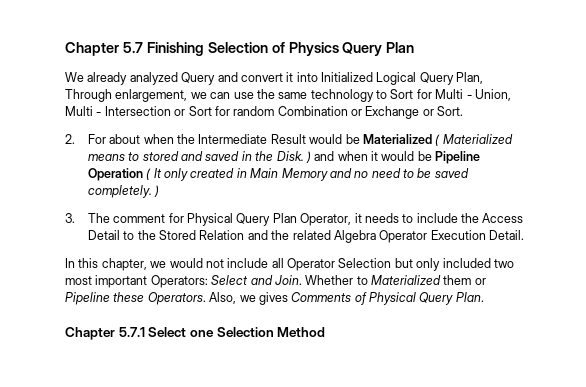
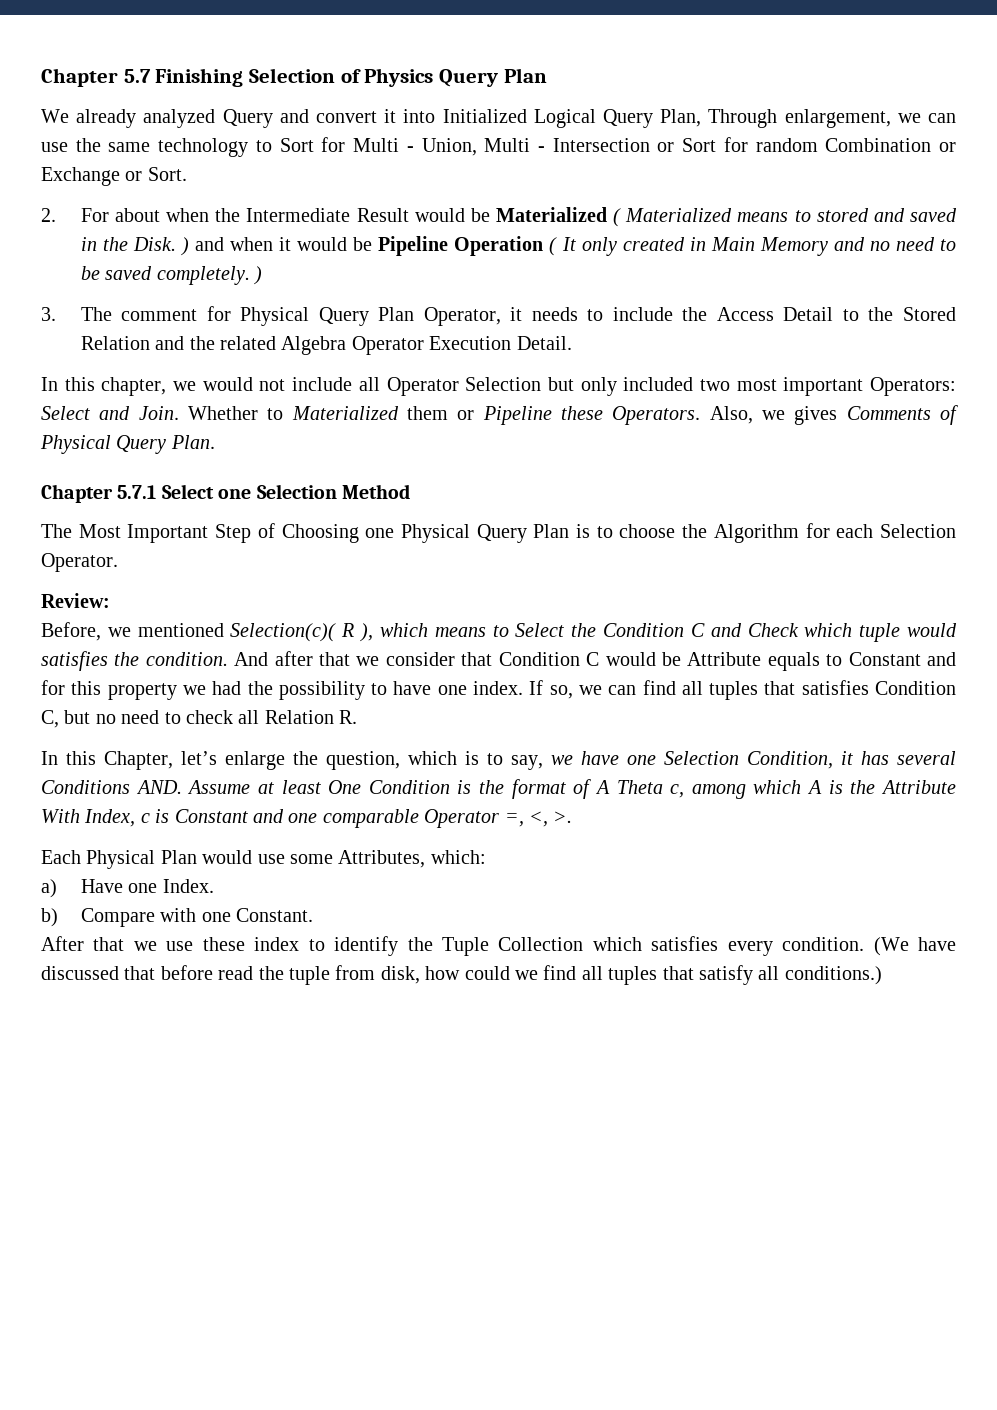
(326, 332) none -> [41,523,957,543] [41,553,118,572] [41,593,110,608] [41,622,958,642] [41,651,956,671] [41,680,956,700] [41,710,358,728] [41,751,956,770] [41,779,957,799] [41,809,573,828] [41,850,486,869] [41,879,214,898] [41,908,314,927] [41,936,956,956] [41,965,882,985] // The Most Important Step of Choosing one Physical Query Plan is to choose the Algorithm for each Selection Operator. // Review: // Before, we mentioned Selection(c)( R ), which means to Select the Condition C and Check which tuple would satisfies the condition. And after that we consider that Condition C would be Attribute equals to Constant and for this property we had the possibility to have one index. If so, we can find all tuples that satisfies Condition C, but no need to check all Relation R. // In this Chapter, let’s enlarge the question, which is to say, we have one Selection Condition, it has several Conditions AND. Assume at least One Condition is the format of A Theta c, among which A is the Attribute With Index, c is Constant and one comparable Operator =, <, >. // Each Physical Plan would use some Attributes, which: // a) Have one Index. // b) Compare with one Constant. // After that we use these index to identify the Tuple Collection which satisfies every condition. (We have discussed that before read the tuple from disk, how could we find all tuples that satisfy all conditions.)

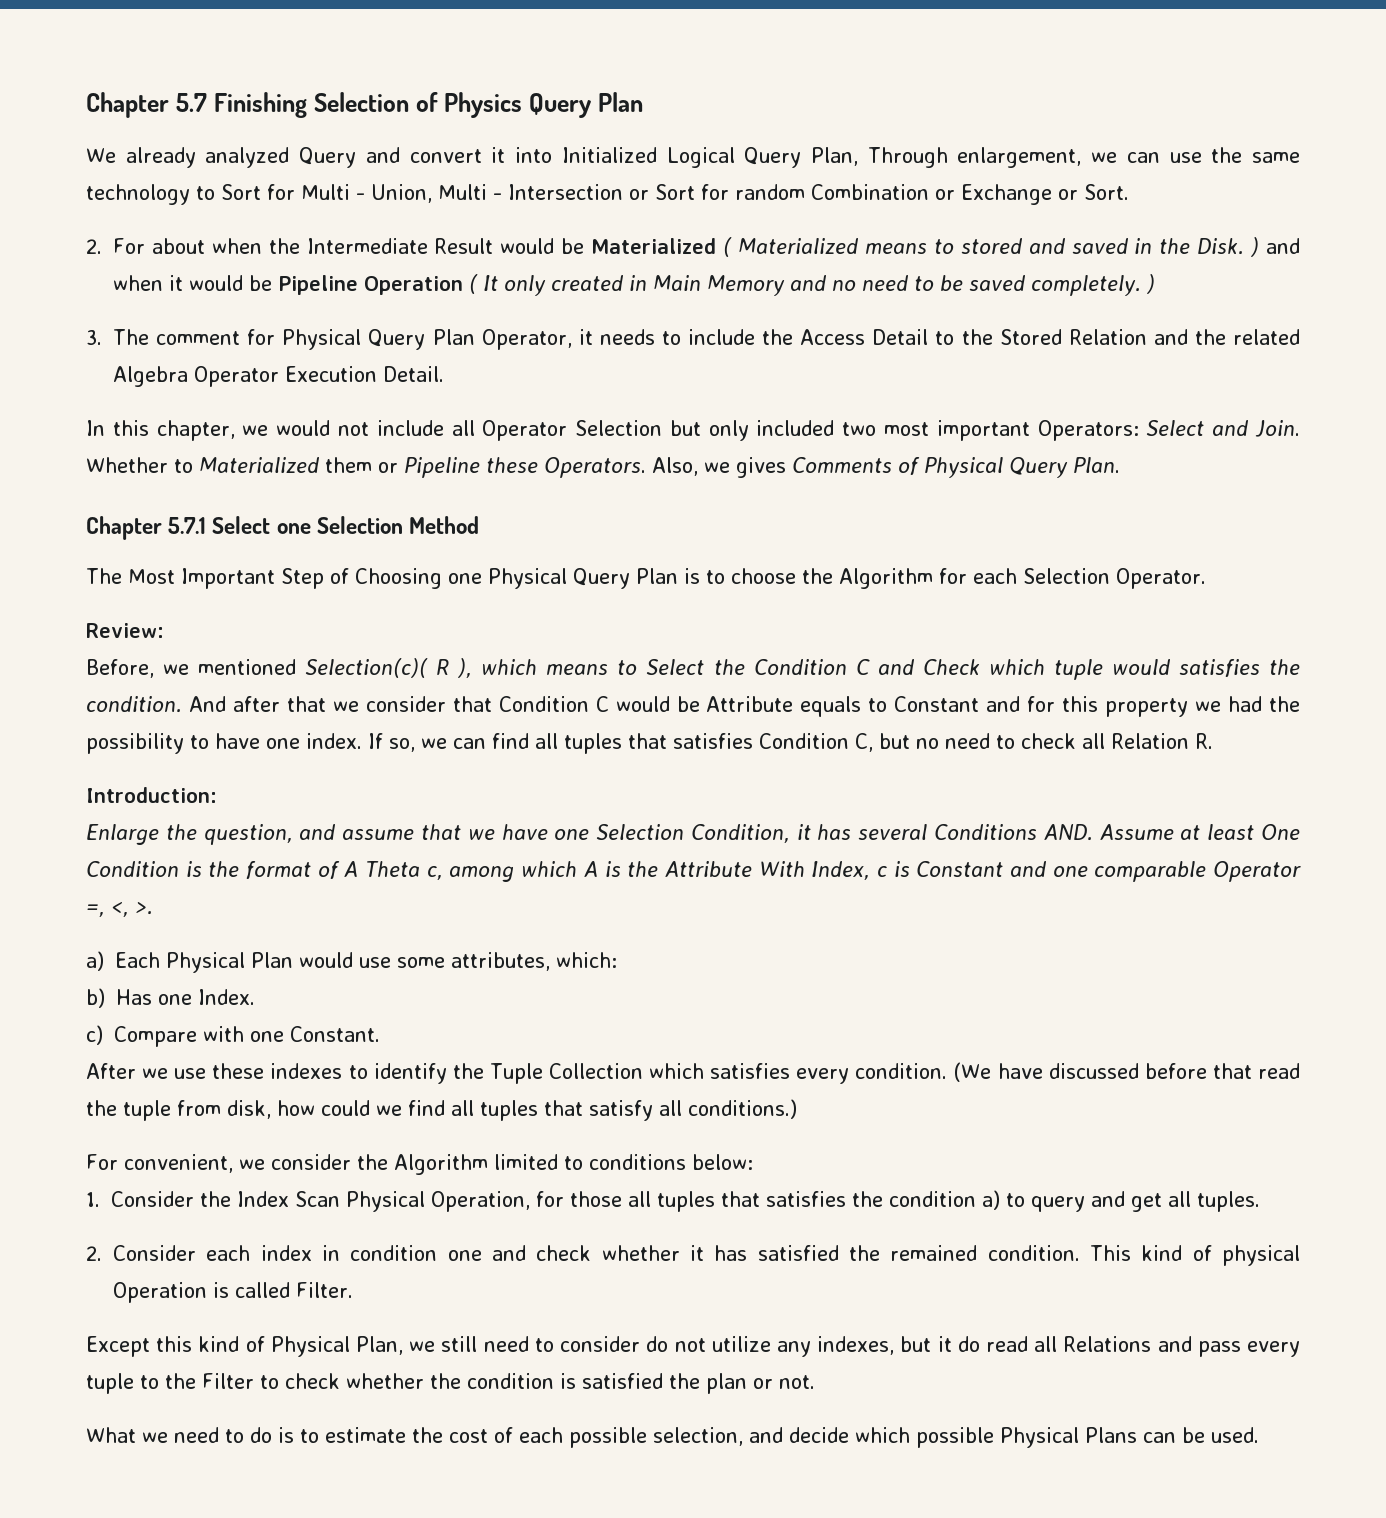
[41,751,543,770] In this Chapter, let’s enlarge the question, which is to say, -> [86,787,217,803] [86,824,461,845] Introduction: // Enlarge the question, and assume that
(573, 817) none -> [86,951,104,971] a)
[338,850,426,868] Attributes, -> [451,952,550,971] attributes,
[41,879,123,898] a) Have -> [86,988,152,1008] b) Has
[41,908,58,927] b) -> [86,1025,103,1045] c)
[93,937,125,951] that -> (136, 1071) none
[254,937,300,951] index -> [270,1063,343,1079] indexes
[124,965,213,980] that before -> [1144,1063,1252,1079] before that
(882, 975) none -> [86,1154,753,1175] [86,1190,1261,1212] [86,1245,1300,1266] [113,1282,353,1303] [86,1336,1301,1357] [86,1373,815,1394] [86,1427,1259,1448] // For convenient, we consider the Algorithm limited to conditions below: // 1. Consider the Index Scan Physical Operation, for those all tuples that satisfies the condition a) to query and get all tuples. // 2. Consider each index in condition one and check whether it has satisfied the remained condition. This kind of physical Operation is called Filter. // Except this kind of Physical Plan, we still need to consider do not utilize any indexes, but it do read all Relations and pass every tuple to the Filter to check whether the condition is satisfied the plan or not. // What we need to do is to estimate the cost of each possible selection, and decide which possible Physical Plans can be used.

